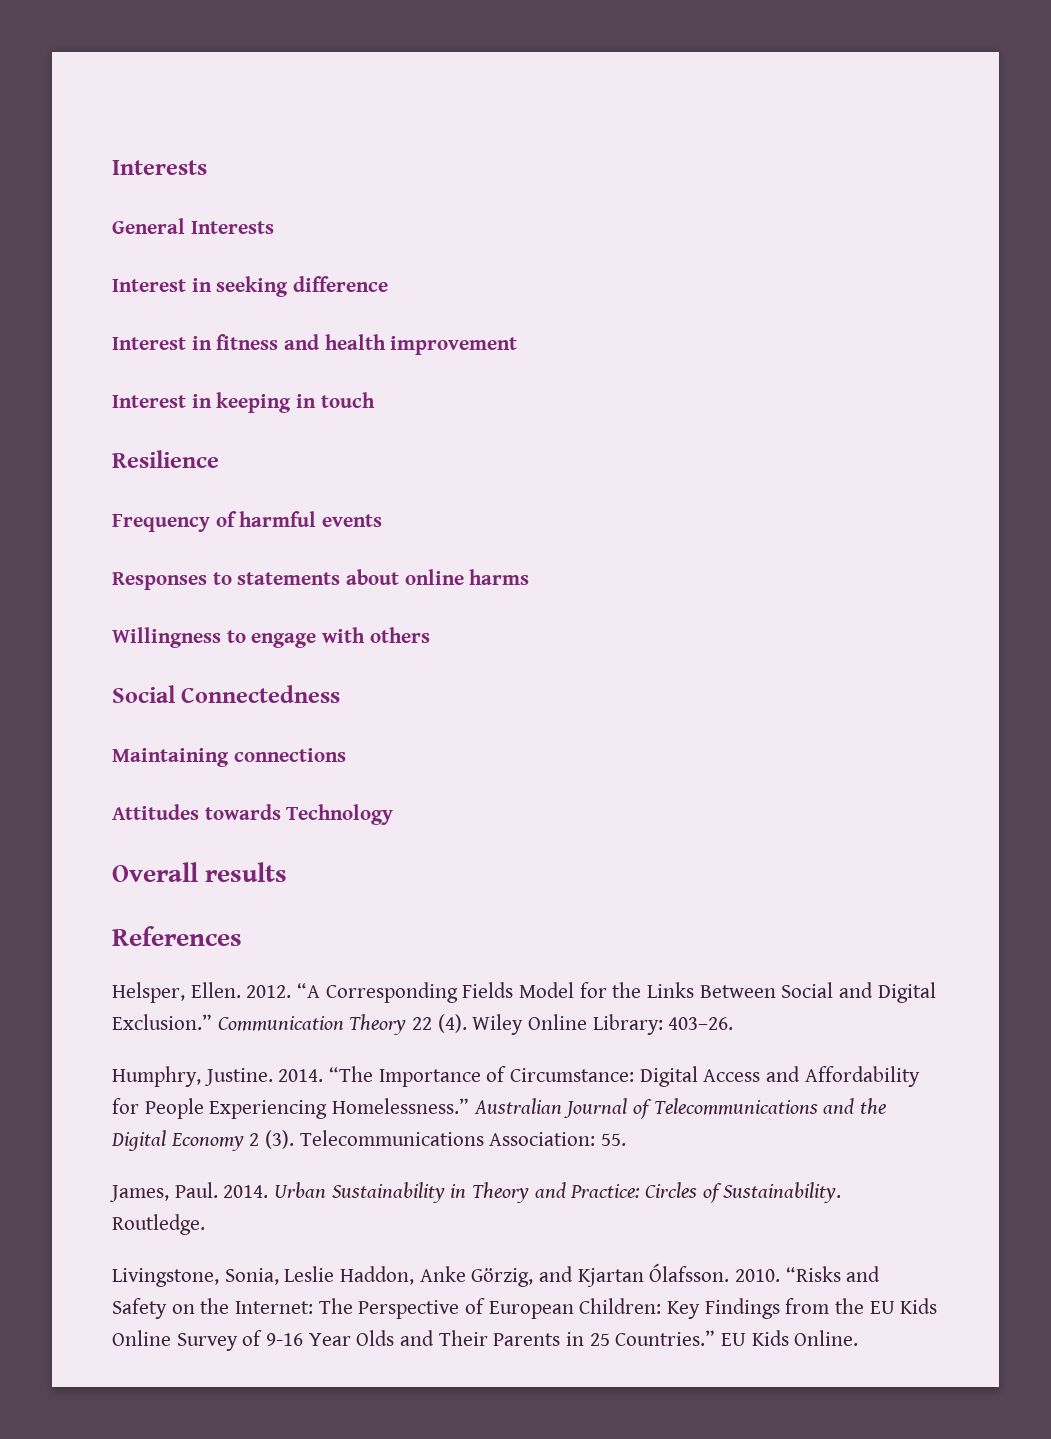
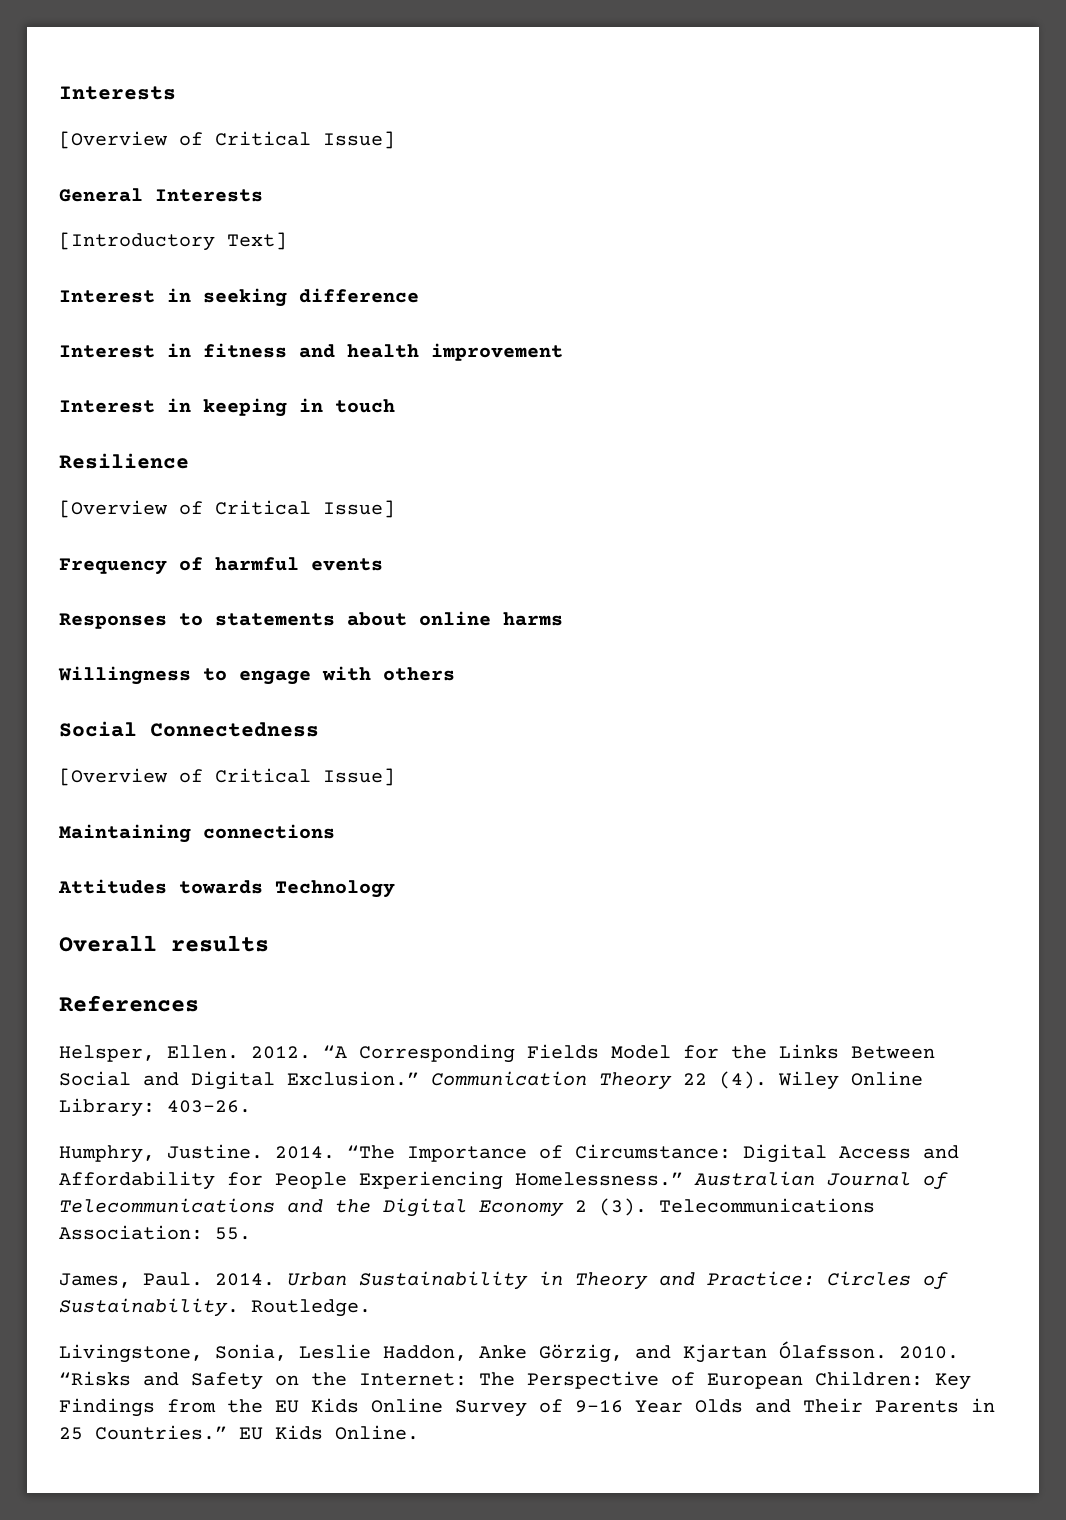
[112,160,207,175] Interests -> [59,86,176,100] [59,131,395,149] Interests // [Overview of Critical Issue]
(274, 227) none -> [59,232,287,251] // [Introductory Text]
(219, 459) none -> [59,500,395,518] // [Overview of Critical Issue]
(341, 694) none -> [59,768,395,786] // [Overview of Critical Issue]

